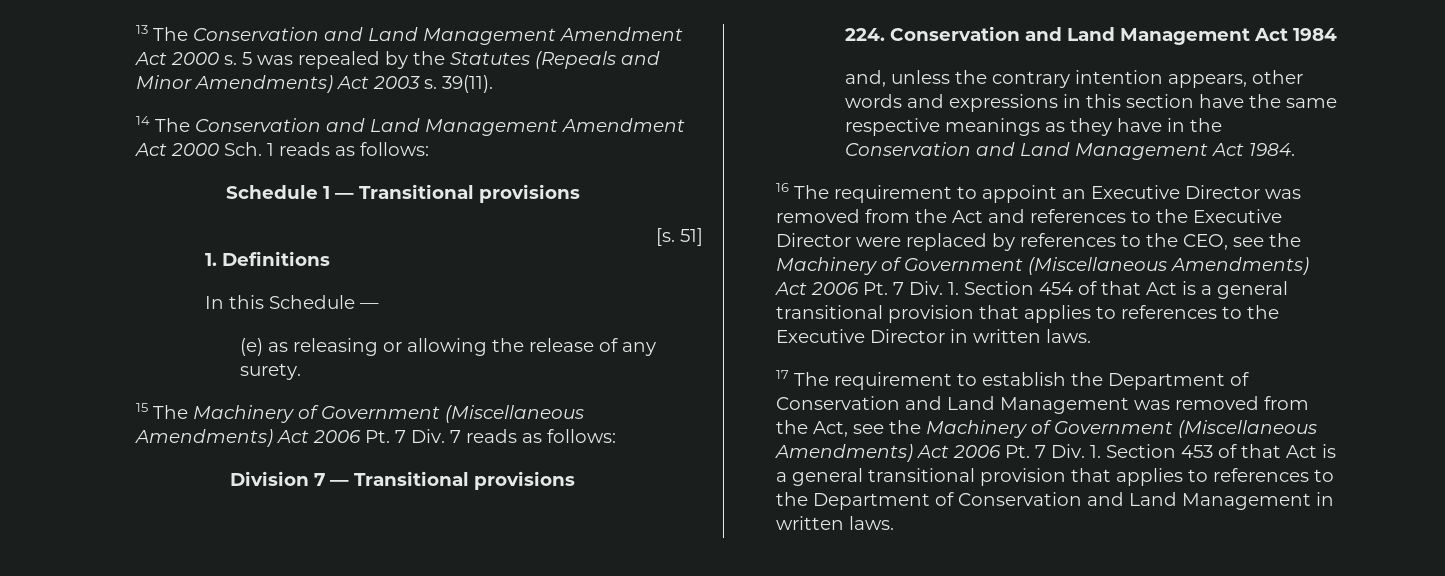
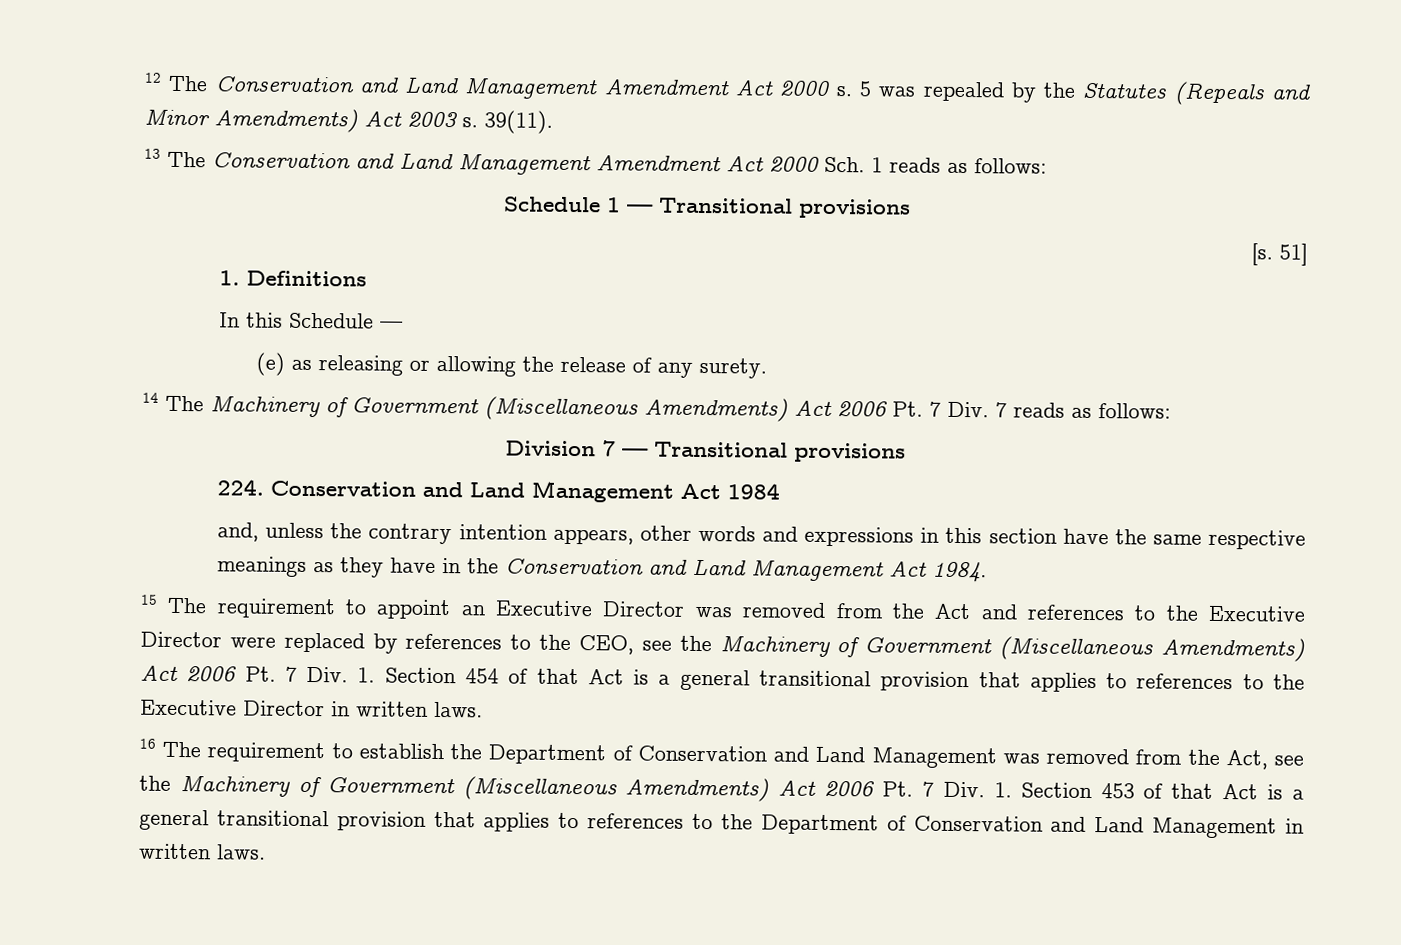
[136,25,149,34] 13 -> [144,72,163,83] 12
[136,116,151,125] 14 -> [144,148,162,159] 13
[136,403,149,412] 15 -> [142,392,160,403] 14
[776,183,790,192] 16 -> [140,594,159,605] 15
[776,370,790,379] 17 -> [139,738,157,749] 16

